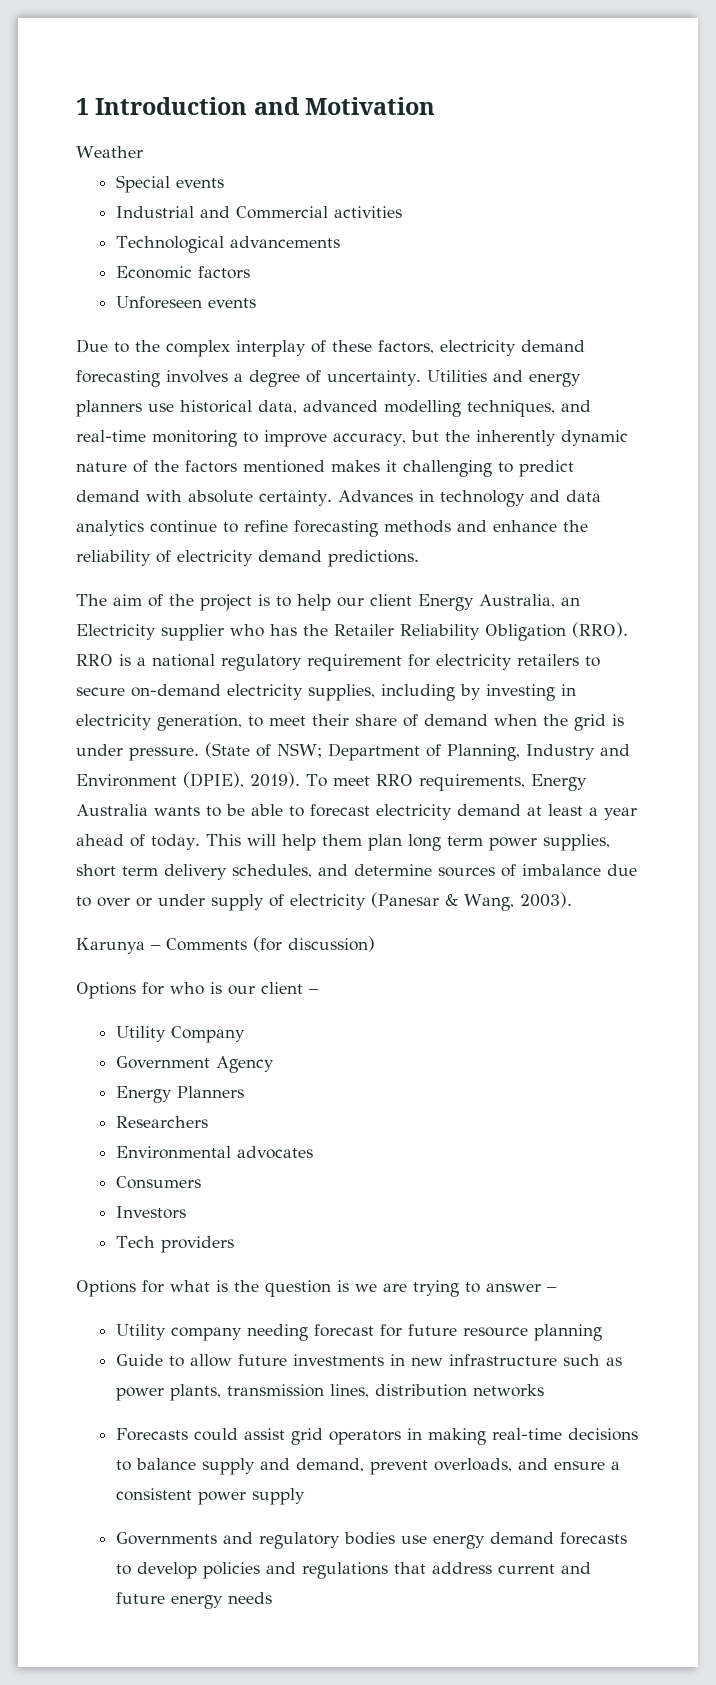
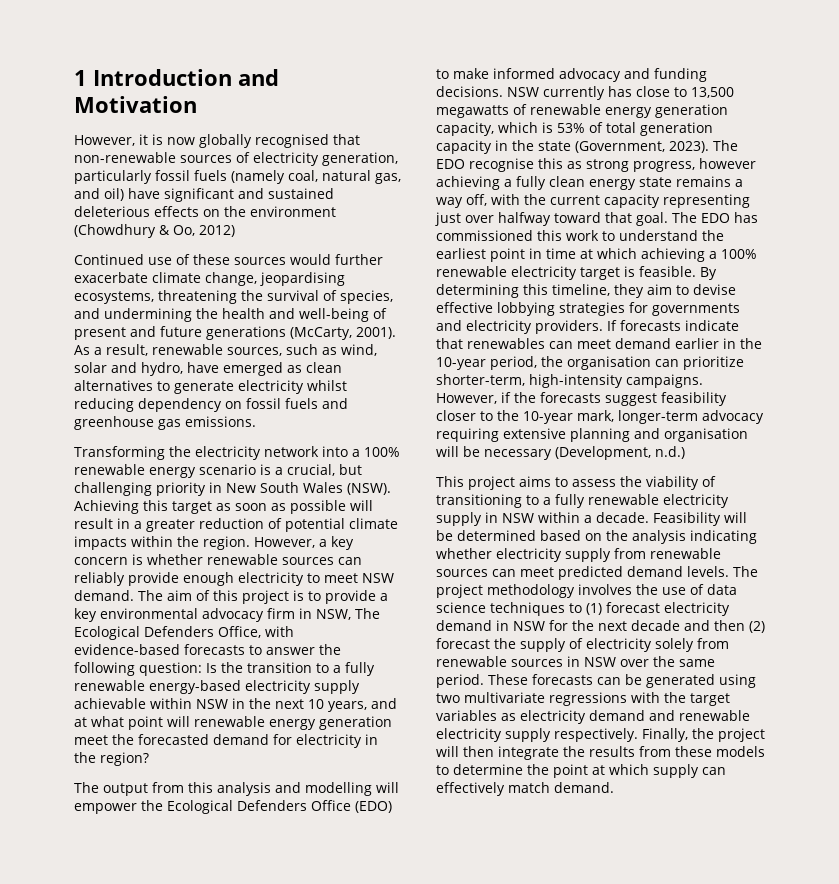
[76,146,143,158] [115,175,224,193] [115,206,402,219] [115,236,340,253] [115,266,250,279] [115,296,256,309] [76,339,585,357] [76,370,581,387] [76,400,591,417] [76,430,628,447] [76,460,574,477] [76,490,601,507] [76,520,588,537] [76,550,419,567] Weather // Special events // Industrial and Commercial activities // Technological advancements // Economic factors // Unforeseen events // Due to the complex interplay of these factors, electricity demand forecasting involves a degree of uncertainty. Utilities and energy planners use historical data, advanced modelling techniques, and real-time monitoring to improve accuracy, but the inherently dynamic nature of the factors mentioned makes it challenging to predict demand with absolute certainty. Advances in technology and data analytics continue to refine forecasting methods and enhance the reliability of electricity demand predictions. // -> [74,134,360,148] [74,152,398,166] [74,170,401,184] [74,188,334,202] [74,206,336,217] [74,224,235,238] [74,254,383,265] [74,272,345,286] [74,290,393,304] [74,308,387,322] [74,326,396,340] [74,344,377,356] [74,362,342,376] [74,380,347,394] [74,398,348,412] [74,416,256,430] [74,446,400,460] [74,464,362,478] [74,482,391,496] [74,500,373,514] [74,518,398,532] [74,536,354,550] [74,554,362,565] [74,572,394,586] [74,590,134,601] However, it is now globally recognised that non-renewable sources of electricity generation, particularly fossil fuels (namely coal, natural gas, and oil) have significant and sustained deleterious effects on the environment (Chowdhury & Oo, 2012) // Continued use of these sources would further exacerbate climate change, jeopardising ecosystems, threatening the survival of species, and undermining the health and well-being of present and future generations (McCarty, 2001). As a result, renewable sources, such as wind, solar and hydro, have emerged as clean alternatives to generate electricity whilst reducing dependency on fossil fuels and greenhouse gas emissions. // Transforming the electricity network into a 100% renewable energy scenario is a crucial, but challenging priority in New South Wales (NSW). Achieving this target as soon as possible will result in a greater reduction of potential climate impacts within the region. However, a key concern is whether renewable sources can reliably provide enough electricity to meet NSW demand.
[169,594,194,606] the -> [213,590,238,601] this
[297,594,580,611] [76,622,628,641] [76,654,600,671] [76,684,576,701] [76,714,624,731] [76,742,630,761] [76,772,587,791] [76,804,637,820] [76,834,610,851] [76,864,637,880] [76,892,572,911] [76,936,375,954] [76,982,319,999] [115,1026,245,1043] [115,1056,274,1073] [115,1086,244,1103] [115,1116,208,1128] [115,1146,313,1159] [115,1176,201,1189] [115,1206,186,1219] [115,1236,234,1253] [76,1280,557,1297] [115,1324,602,1341] [115,1354,622,1367] [115,1384,544,1401] [115,1428,638,1445] [115,1458,620,1475] [115,1488,305,1505] [115,1532,627,1549] [115,1562,591,1579] [115,1592,272,1609] help our client Energy Australia, an Electricity supplier who has the Retailer Reliability Obligation (RRO). RRO is a national regulatory requirement for electricity retailers to secure on-demand electricity supplies, including by investing in electricity generation, to meet their share of demand when the grid is under pressure. (State of NSW; Department of Planning, Industry and Environment (DPIE), 2019). To meet RRO requirements, Energy Australia wants to be able to forecast electricity demand at least a year ahead of today. This will help them plan long term power supplies, short term delivery schedules, and determine sources of imbalance due to over or under supply of electricity (Panesar & Wang, 2003). // Karunya – Comments (for discussion) // Options for who is our client – // Utility Company // Government Agency // Energy Planners // Researchers // Environmental advocates // Consumers // Investors // Tech providers // Options for what is the question is we are trying to answer – // Utility company needing forecast for future resource planning // Guide to allow future investments in new infrastructure such as power plants, transmission lines, distribution networks // Forecasts could assist grid operators in making real-time decisions to balance supply and demand, prevent overloads, and ensure a consistent power supply // Governments and regulatory bodies use energy demand forecasts to develop policies and regulations that address current and future energy needs -> [325,590,388,604] [74,608,380,622] [74,626,294,640] [74,644,341,655] [74,662,375,676] [74,680,360,694] [74,698,397,712] [74,716,392,730] [74,734,378,748] [74,752,149,766] [74,782,399,796] [74,800,392,814] [436,68,707,82] [436,86,734,100] [436,104,728,118] [436,122,713,136] [436,140,738,154] [436,158,756,172] [436,176,743,190] [436,194,750,208] [435,212,758,226] [436,230,724,241] [436,248,757,262] [436,266,717,280] [436,284,736,298] [436,302,740,316] [436,320,739,334] [436,338,762,349] [436,356,744,370] [436,374,703,388] [436,392,727,406] [436,410,764,424] [436,428,748,442] [436,446,685,460] [436,476,716,490] [436,494,729,508] [436,512,747,526] [436,530,757,544] [436,548,721,562] [436,566,758,580] [436,584,737,598] [436,602,730,616] [436,620,765,633] [436,638,729,652] [436,656,715,667] [436,674,756,688] [436,692,730,706] [436,710,750,724] [436,728,765,742] [436,746,765,760] [436,764,726,778] [436,782,614,796] provide a key environmental advocacy firm in NSW, The Ecological Defenders Office, with evidence-based forecasts to answer the following question: Is the transition to a fully renewable energy-based electricity supply achievable within NSW in the next 10 years, and at what point will renewable energy generation meet the forecasted demand for electricity in the region? // The output from this analysis and modelling will empower the Ecological Defenders Office (EDO) to make informed advocacy and funding decisions. NSW currently has close to 13,500 megawatts of renewable energy generation capacity, which is 53% of total generation capacity in the state (Government, 2023). The EDO recognise this as strong progress, however achieving a fully clean energy state remains a way off, with the current capacity representing just over halfway toward that goal. The EDO has commissioned this work to understand the earliest point in time at which achieving a 100% renewable electricity target is feasible. By determining this timeline, they aim to devise effective lobbying strategies for governments and electricity providers. If forecasts indicate that renewables can meet demand earlier in the 10-year period, the organisation can prioritize shorter-term, high-intensity campaigns. However, if the forecasts suggest feasibility closer to the 10-year mark, longer-term advocacy requiring extensive planning and organisation will be necessary (Development, n.d.) // This project aims to assess the viability of transitioning to a fully renewable electricity supply in NSW within a decade. Feasibility will be determined based on the analysis indicating whether electricity supply from renewable sources can meet predicted demand levels. The project methodology involves the use of data science techniques to (1) forecast electricity demand in NSW for the next decade and then (2) forecast the supply of electricity solely from renewable sources in NSW over the same period. These forecasts can be generated using two multivariate regressions with the target variables as electricity demand and renewable electricity supply respectively. Finally, the project will then integrate the results from these models to determine the point at which supply can effectively match demand.

